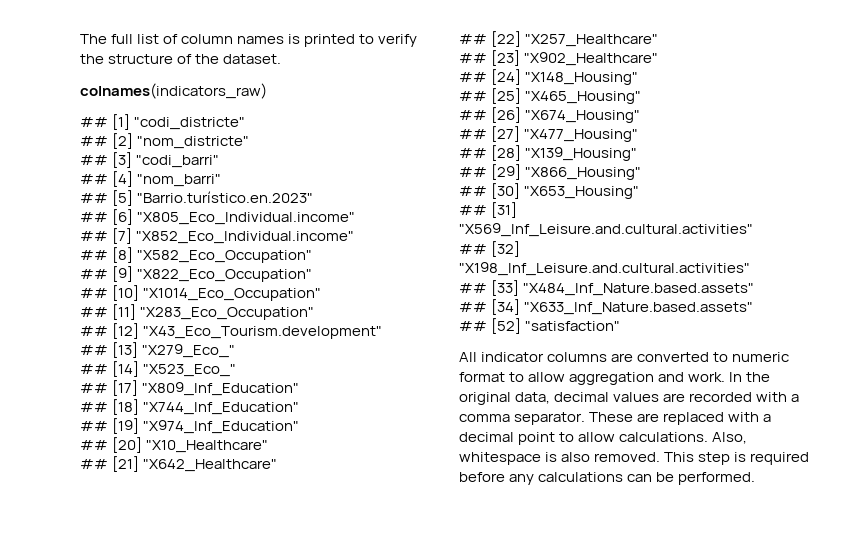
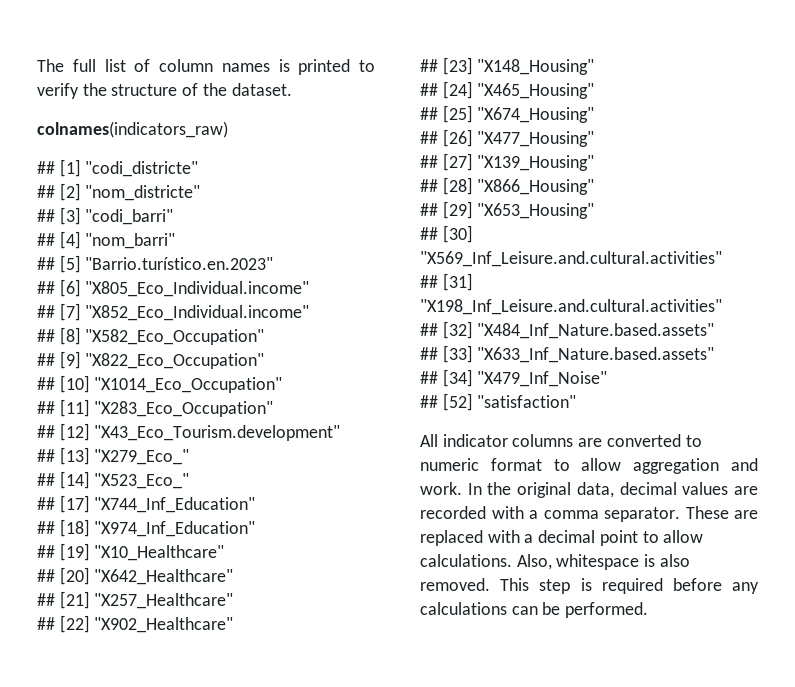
[142,382,300,396] "X809_Inf_Education" -> [94,497,256,513] "X744_Inf_Education"
[143,402,300,415] "X744_Inf_Education" -> [94,521,256,537] "X974_Inf_Education"
[143,420,300,434] "X974_Inf_Education" -> [94,545,225,561] "X10_Healthcare"
[146,440,269,453] "X10_Healthcare" -> [94,569,234,585] "X642_Healthcare"
[143,459,278,472] "X642_Healthcare" -> [94,593,234,609] "X257_Healthcare"
[525,34,659,47] "X257_Healthcare" -> [94,617,234,633] "X902_Healthcare"
[524,52,659,66] "X902_Healthcare" -> [477,59,595,75] "X148_Housing"
[525,72,639,85] "X148_Housing" -> [477,83,595,99] "X465_Housing"
[525,91,642,104] "X465_Housing" -> [477,107,595,123] "X674_Housing"
[525,110,641,123] "X674_Housing" -> [477,131,595,147] "X477_Housing"
[524,129,639,142] "X477_Housing" -> [477,155,595,171] "X139_Housing"
[525,147,638,161] "X139_Housing" -> [477,179,595,195] "X866_Housing"
[525,167,642,180] "X866_Housing" -> [477,203,595,219] "X653_Housing"
[524,186,640,199] "X653_Housing" -> [420,251,722,267] "X569_Inf_Leisure.and.cultural.activities"
[459,223,753,237] "X569_Inf_Leisure.and.cultural.activities" -> [420,299,722,315] "X198_Inf_Leisure.and.cultural.activities"
[459,262,750,276] "X198_Inf_Leisure.and.cultural.activities" -> [477,323,715,339] "X484_Inf_Nature.based.assets"
[523,283,755,296] "X484_Inf_Nature.based.assets" -> [477,347,715,363] "X633_Inf_Nature.based.assets"
[524,302,754,315] "X633_Inf_Nature.based.assets" -> [477,371,608,387] "X479_Inf_Noise"

